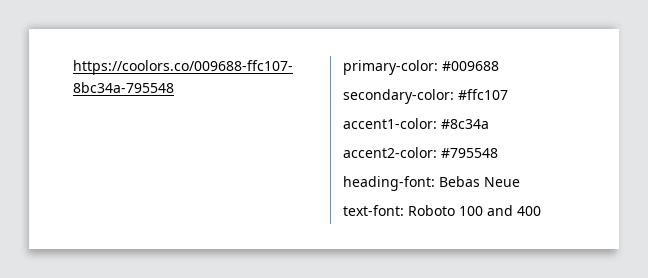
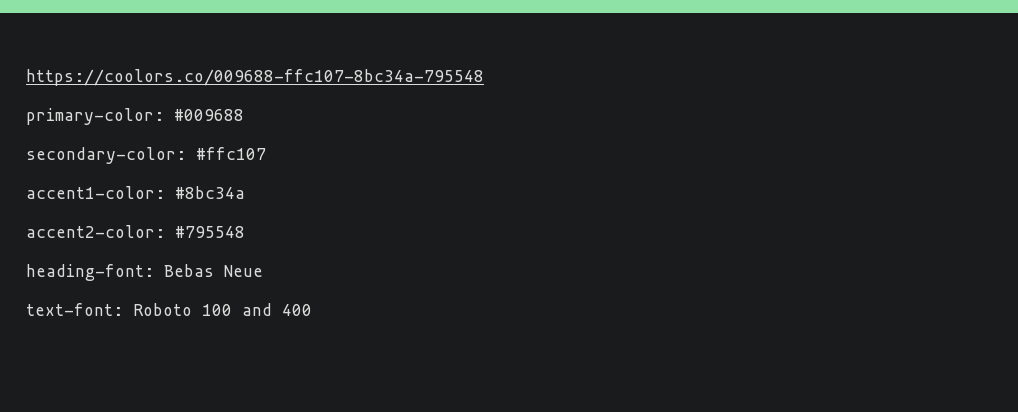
[441,119,489,129] #8c34a -> [175,186,245,199] #8bc34a

